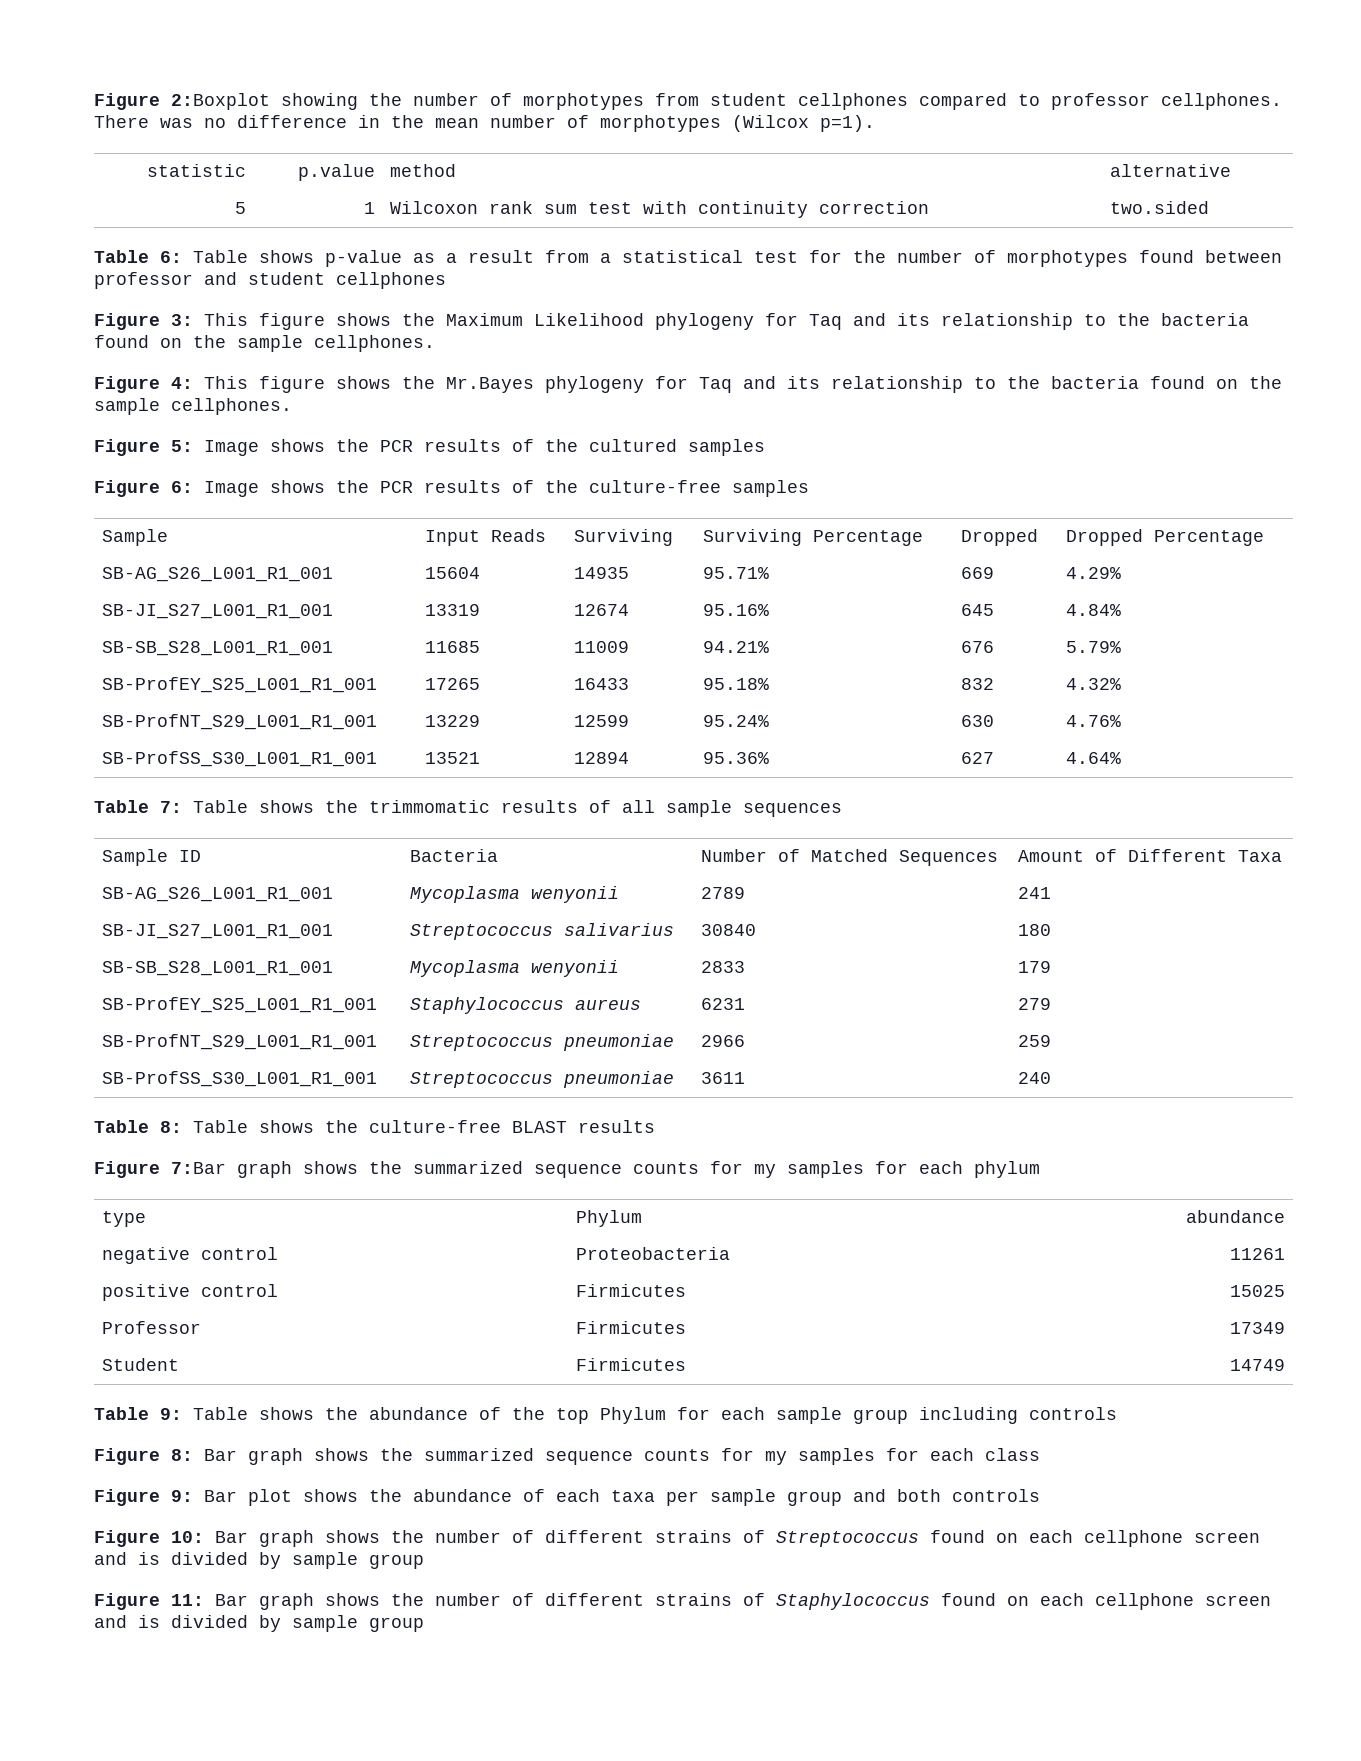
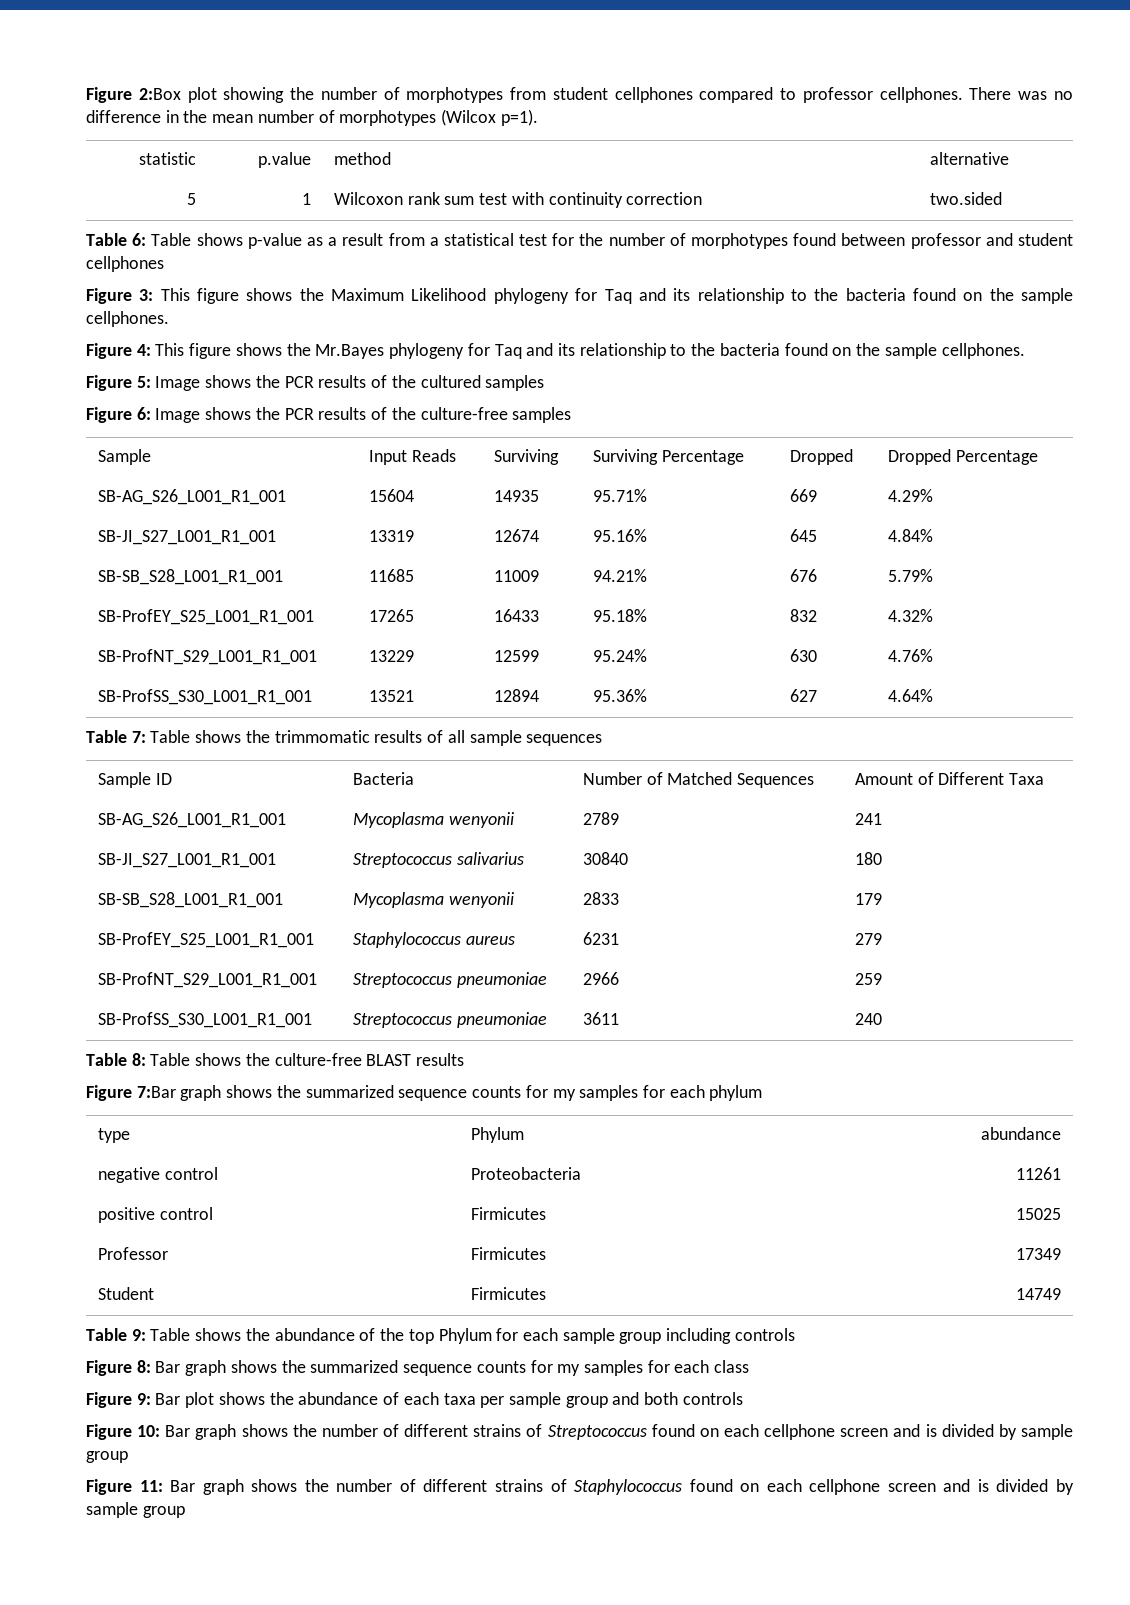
[94,93,270,110] Figure 2:Boxplot -> [86,87,217,103] Figure 2:Box plot

